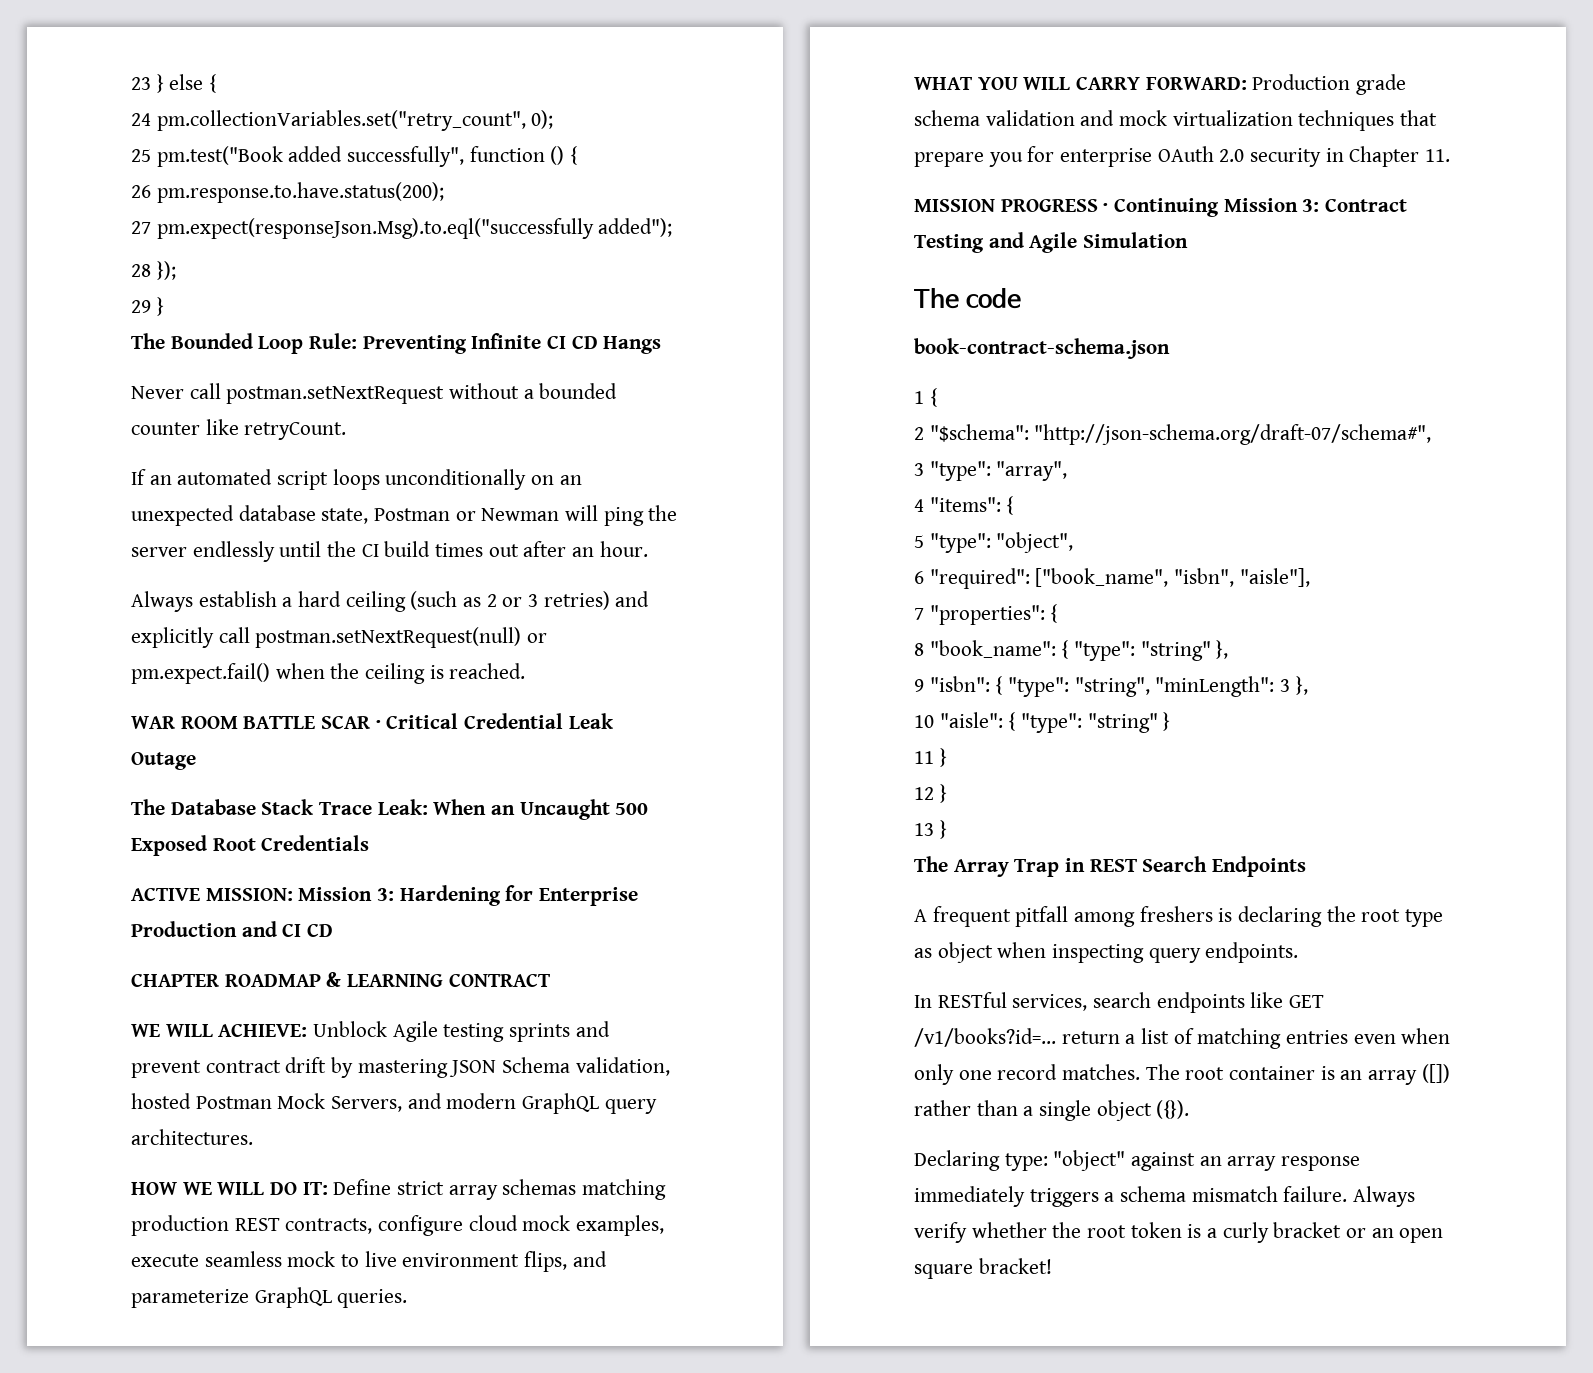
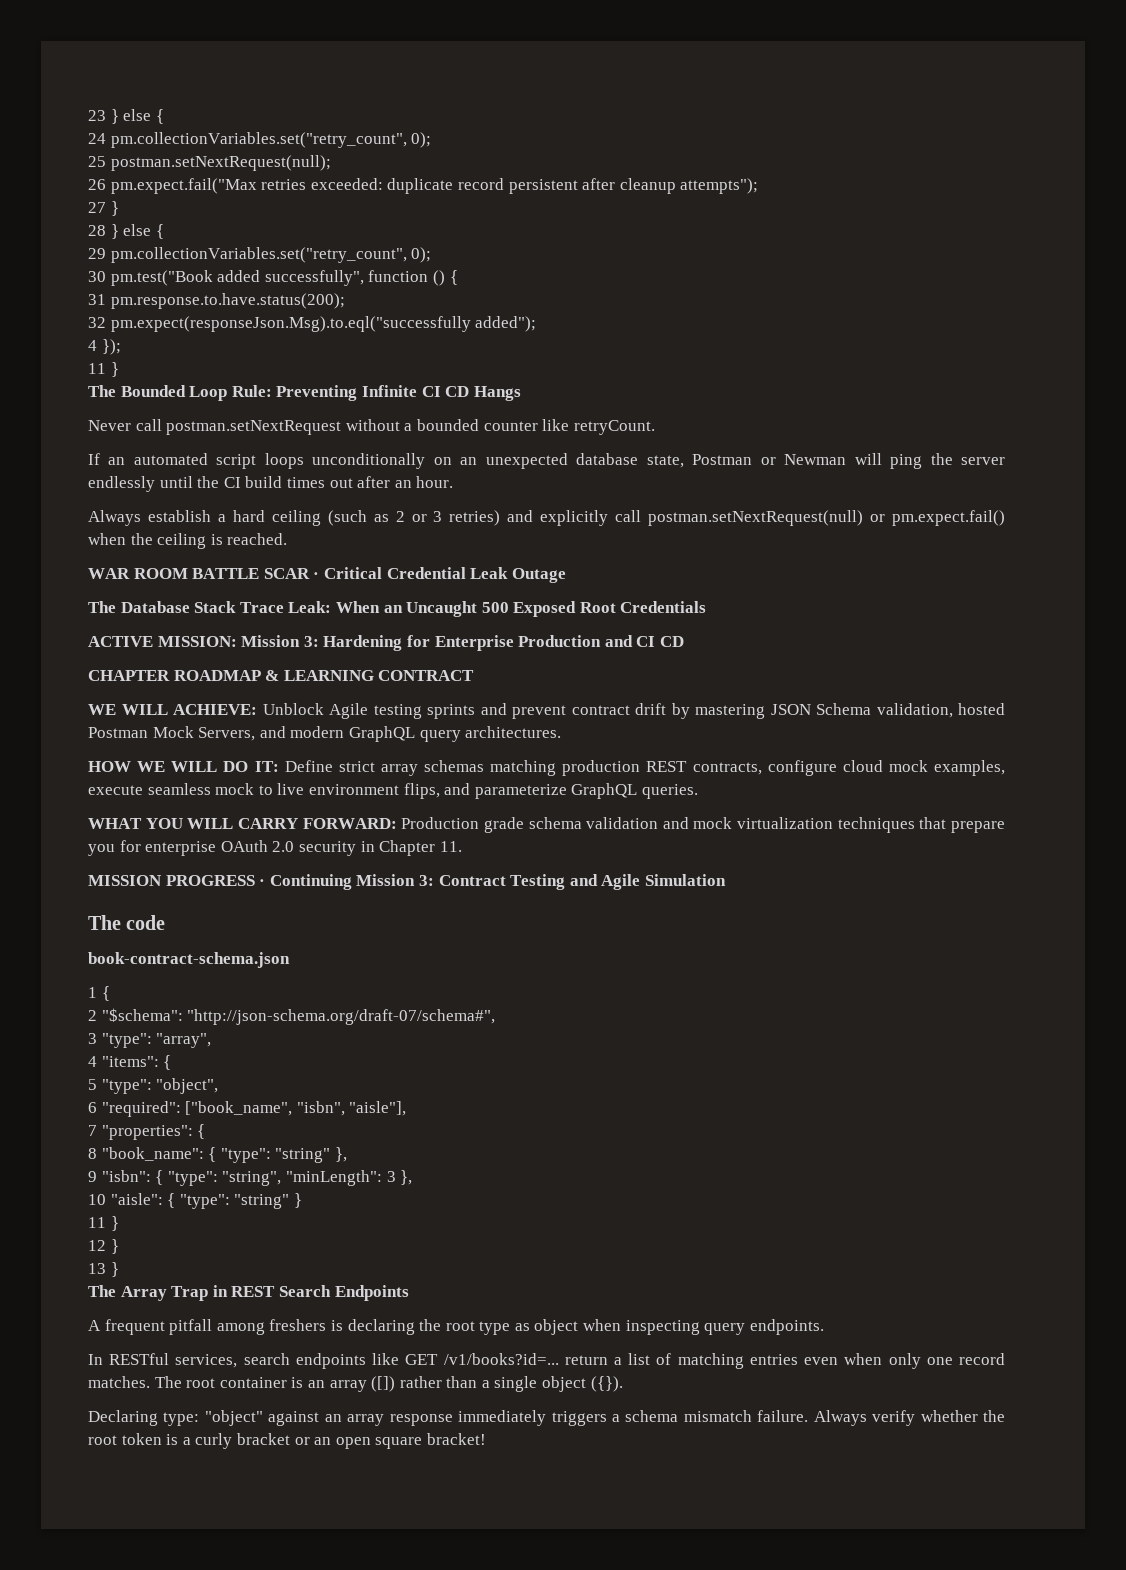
(151, 155) none -> [110,155,331,171] [88,178,759,194] [88,201,119,216] [88,224,164,239] [88,247,432,263] [88,271,106,282] postman.setNextRequest(null); // 26 pm.expect.fail("Max retries exceeded: duplicate record persistent after cleanup attempts"); // 27 } // 28 } else { // 29 pm.collectionVariables.set("retry_count", 0); // 30
[131,185,151,198] 26 -> [88,294,106,305] 31
[131,221,151,234] 27 -> [88,317,106,328] 32
[131,264,151,277] 28 -> [88,340,97,351] 4
[131,300,151,313] 29 -> [88,363,106,374] 11

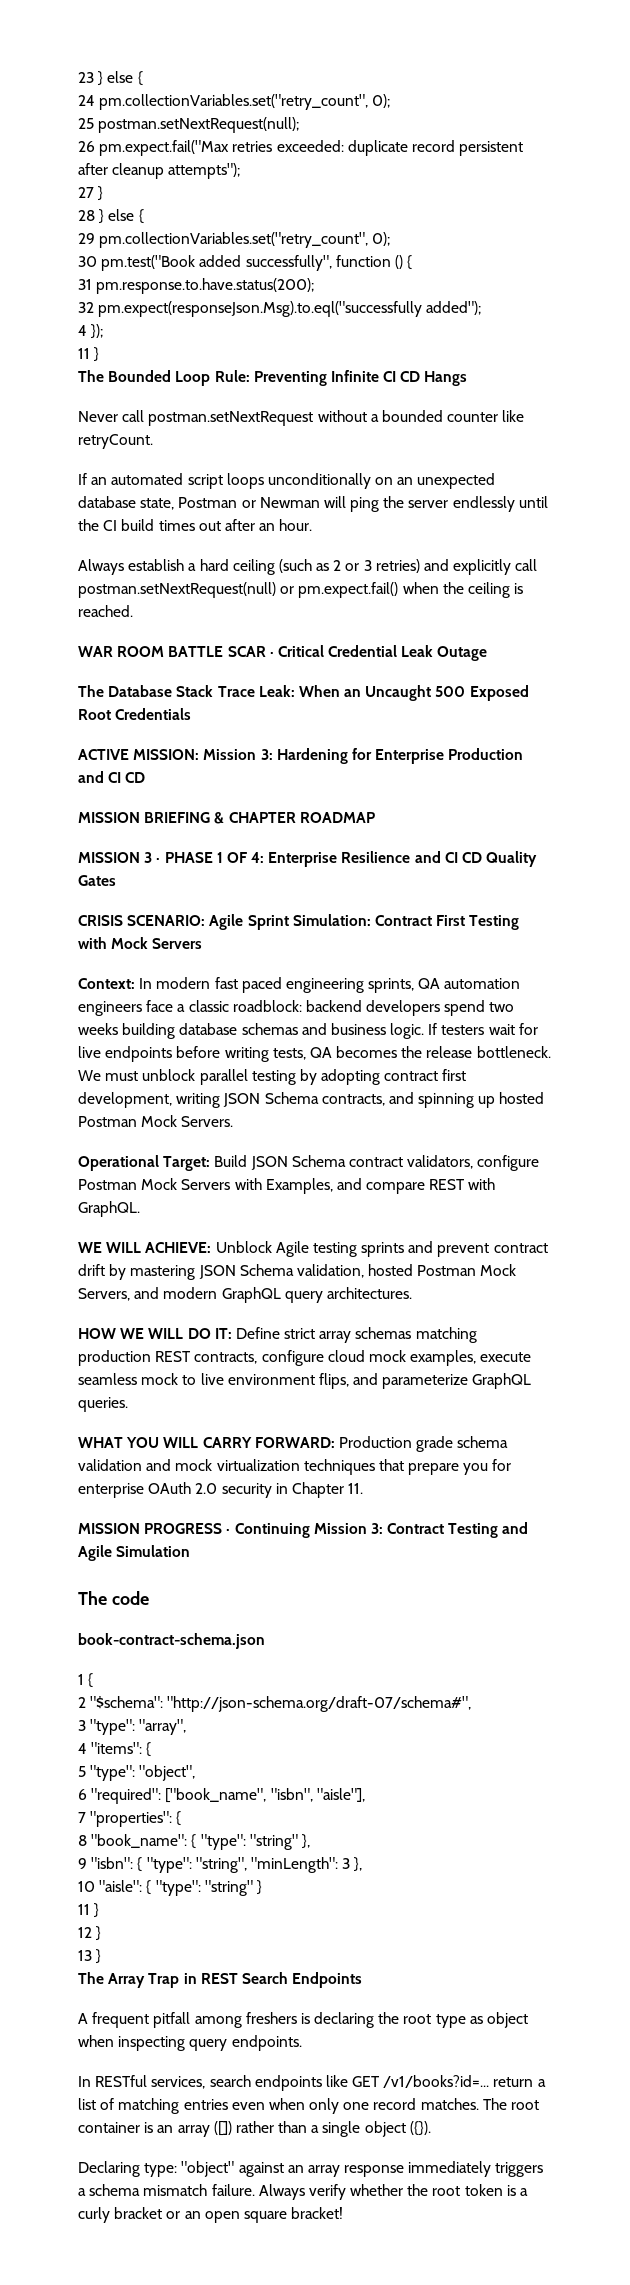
(684, 641) none -> [78,812,225,824] MISSION BRIEFING &
[265,670,475,681] & LEARNING CONTRACT -> [78,851,538,867] [78,875,116,886] [78,914,520,930] [78,937,203,949] [78,977,521,993] [78,1000,515,1016] [78,1023,538,1039] [78,1046,551,1062] [78,1069,467,1085] [78,1092,545,1108] [78,1115,234,1127] [78,1155,540,1171] [78,1178,496,1194] [78,1201,140,1217] // MISSION 3 · PHASE 1 OF 4: Enterprise Resilience and CI CD Quality Gates // CRISIS SCENARIO: Agile Sprint Simulation: Contract First Testing with Mock Servers // Context: In modern fast paced engineering sprints, QA automation engineers face a classic roadblock: backend developers spend two weeks building database schemas and business logic. If testers wait for live endpoints before writing tests, QA becomes the release bottleneck. We must unblock parallel testing by adopting contract first development, writing JSON Schema contracts, and spinning up hosted Postman Mock Servers. // Operational Target: Build JSON Schema contract validators, configure Postman Mock Servers with Examples, and compare REST with GraphQL.

